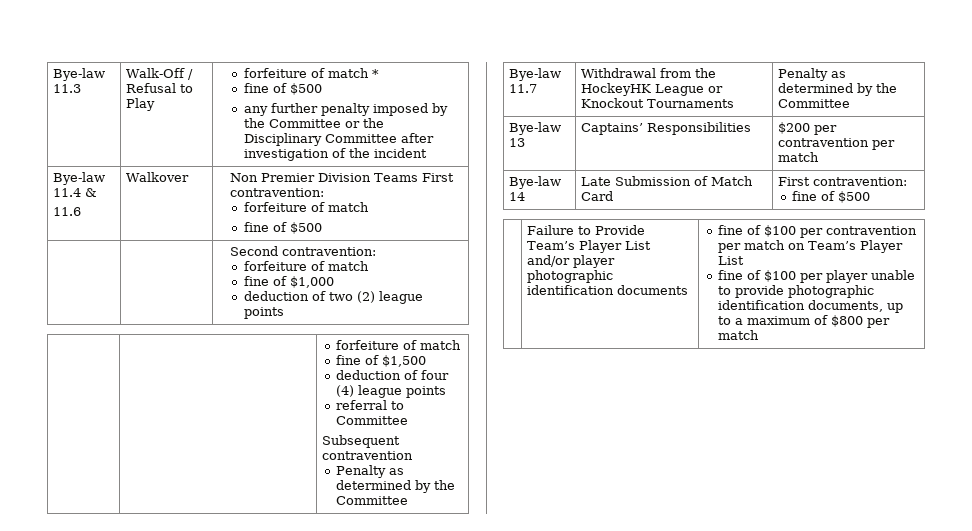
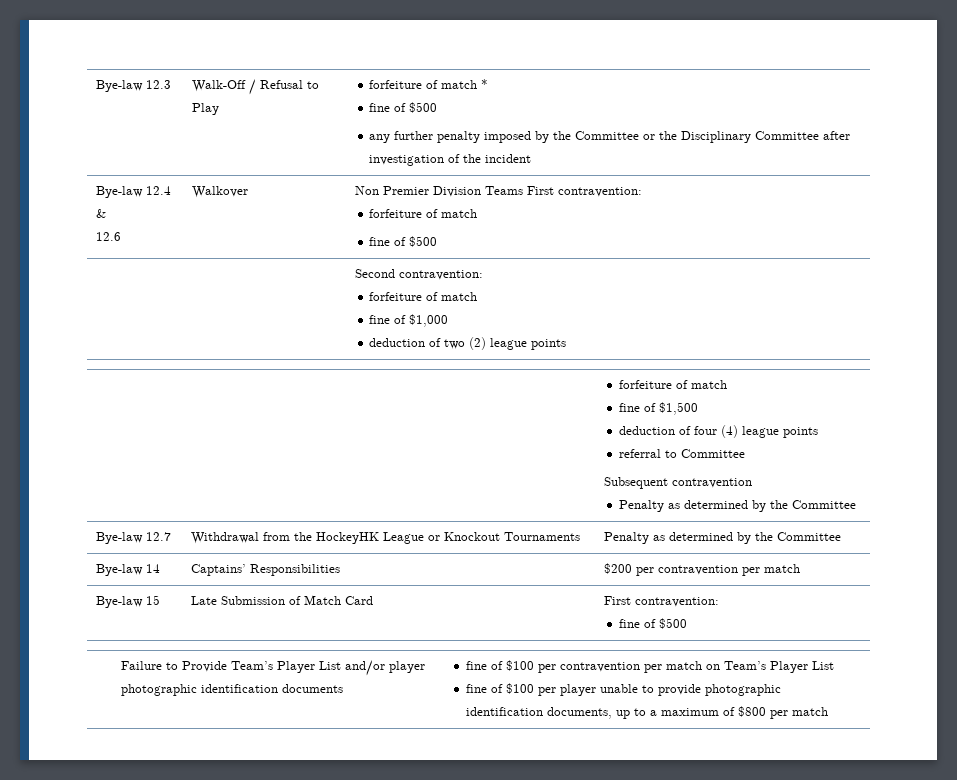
[53,68,106,81] [53,84,82,93] Bye-law 11.3 -> [96,80,172,92] Bye-law 12.3
[53,188,82,197] 11.4 -> [146,186,172,195] 12.4
[53,207,82,216] 11.6 -> [96,232,122,241] 12.6
[509,84,538,93] 11.7 -> [146,532,172,541] 12.7
[509,138,526,147] 13 -> [146,564,161,573] 14
[509,192,526,201] 14 -> [146,595,161,605] 15

